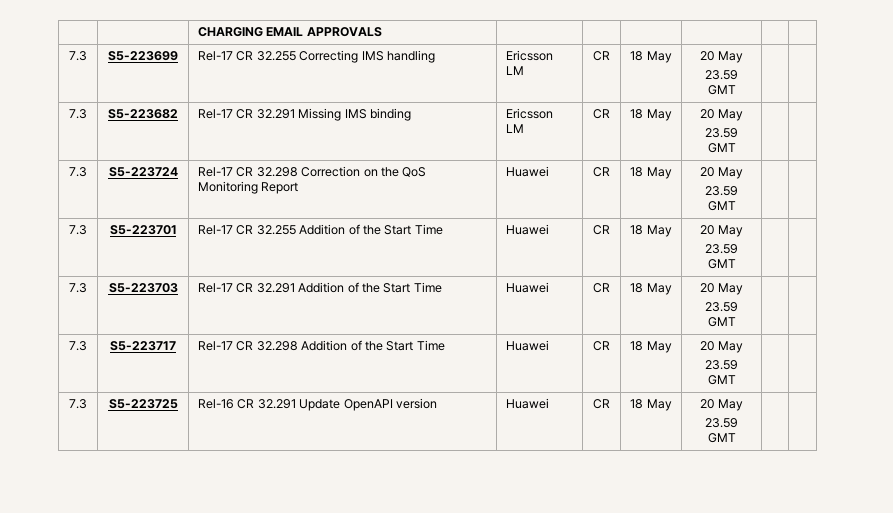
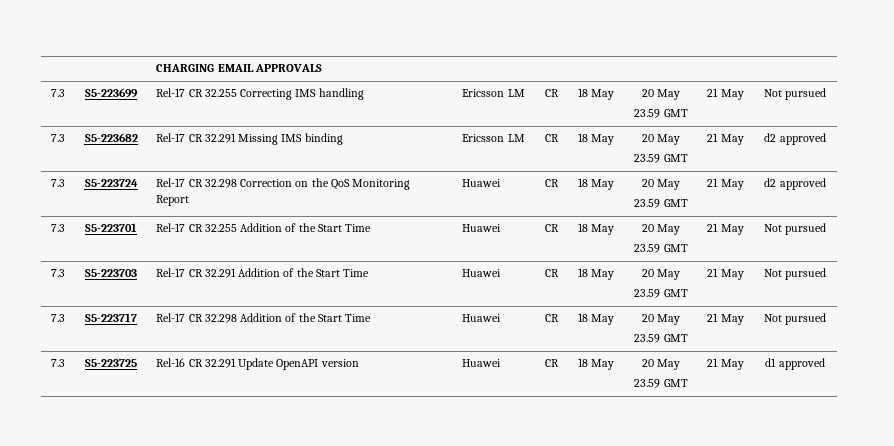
(736, 90) | -> [707,88,744,100] [763,88,827,100] 21 May | Not pursued
(736, 148) | -> [707,133,744,145] [764,133,826,145] 21 May | d2 approved
(736, 206) | -> [707,178,744,190] [764,178,826,190] 21 May | d2 approved
(736, 264) | -> [707,223,744,235] [763,223,827,235] 21 May | Not pursued
(736, 322) | -> [707,268,744,280] [763,268,827,280] 21 May | Not pursued
(736, 380) | -> [707,313,744,325] [763,313,827,325] 21 May | Not pursued
(736, 438) | -> [707,358,744,370] [765,358,825,370] 21 May | d1 approved

